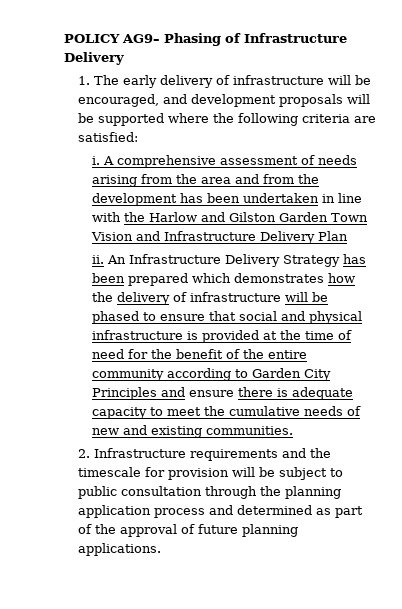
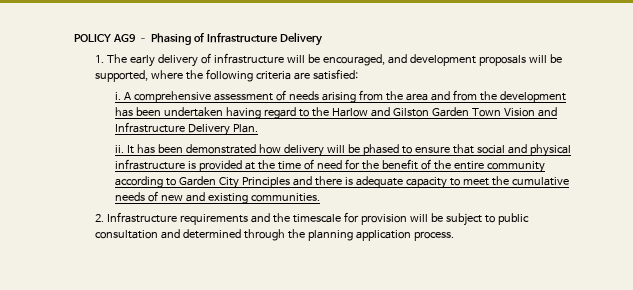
[121,34,160,43] AG9– -> [113,34,149,42] AG9 –
[97,113,164,126] supported -> [94,70,148,82] supported,
[321,193,362,203] [91,212,121,222] in line with -> [226,107,310,119] having regard to
[317,231,348,241] Plan -> [233,124,259,133] Plan.
[106,254,366,267] [91,273,355,286] [91,292,281,305] An Infrastructure Delivery Strategy has been prepared which demonstrates how the delivery of infrastructure -> [127,144,325,157] It has been demonstrated how delivery
[188,390,234,397] ensure -> (313, 181) none
(202, 491) none -> [160,229,241,239] and determined
[153,505,363,518] [77,524,298,537] [77,543,161,556] process and determined as part of the approval of future planning applications. -> [413,231,454,241] process.

